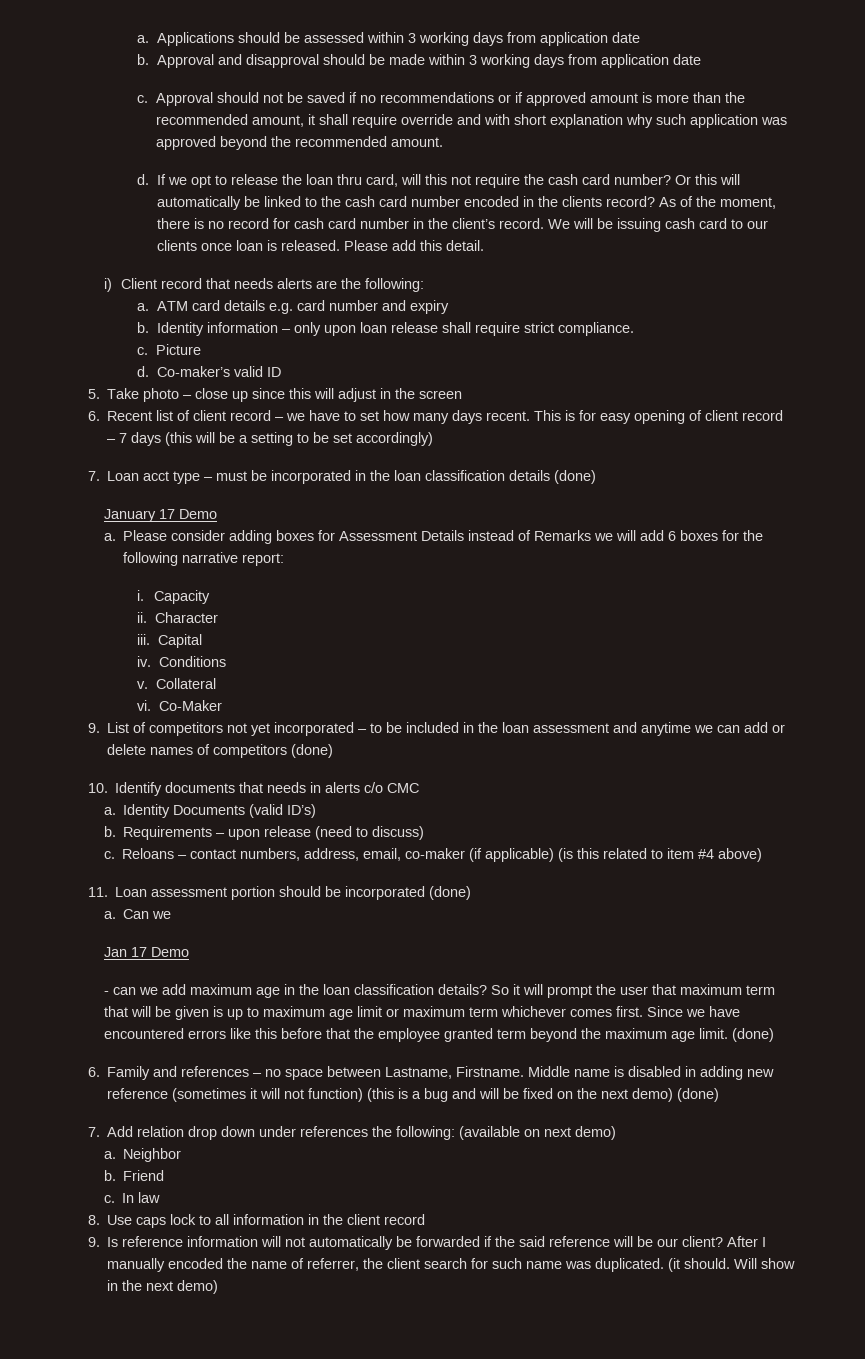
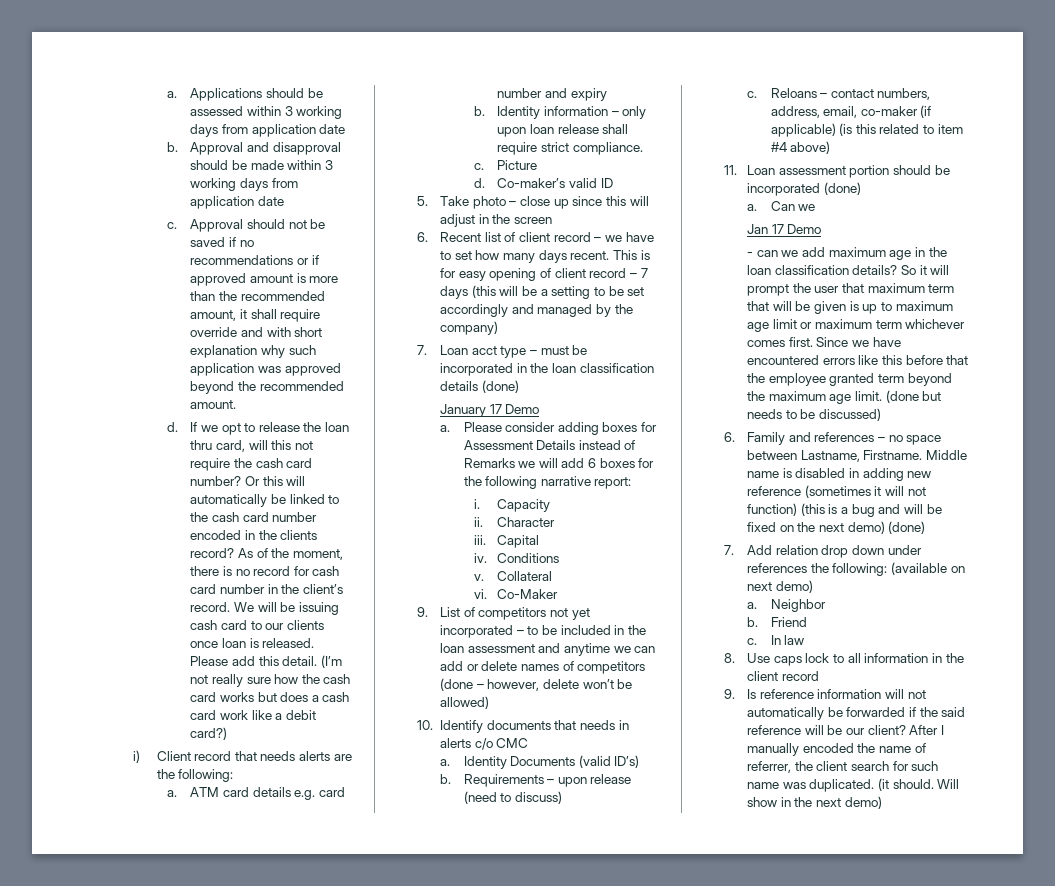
(484, 245) none -> [320,655,342,668] [190,674,351,687] [190,692,350,702] [190,710,316,720] [190,727,228,740] (I’m not really sure how the cash card works but does a cash card work like a debit card?)
[355,432,433,446] accordingly) -> [440,304,633,317] [440,321,499,335] accordingly and managed by the company)
[290,744,333,758] (done) -> [440,678,633,691] [440,696,490,709] (done – however, delete won’t be allowed)
[732,1028,775,1042] (done) -> [885,390,942,403] [747,408,881,421] (done but needs to be discussed)

